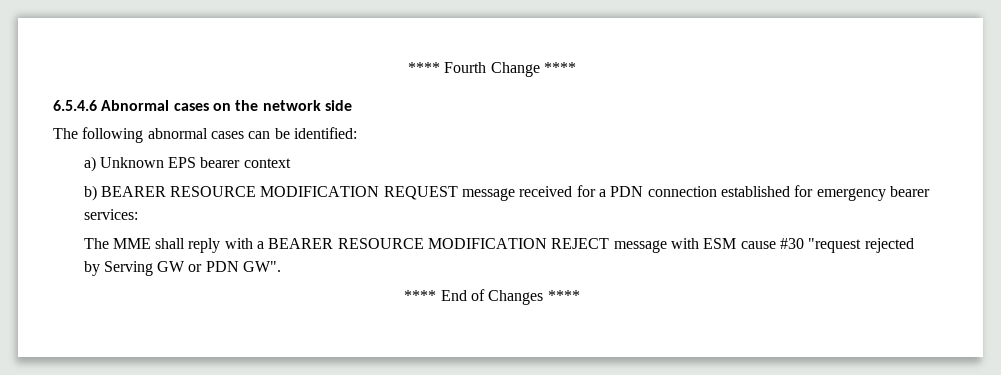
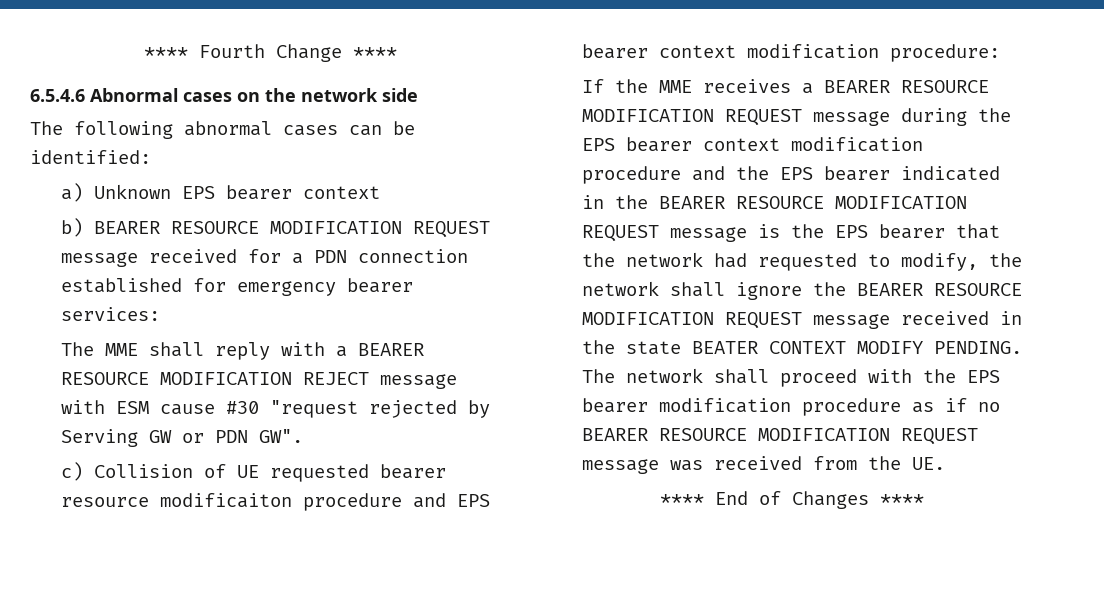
(282, 266) none -> [60,462,446,482] [60,493,490,511] [581,44,1000,62] [581,79,989,94] [581,108,1011,126] [581,137,923,152] [581,166,1000,184] [581,195,967,209] [581,224,1000,242] [581,252,1022,271] [581,281,1022,300] [581,311,1022,329] [581,340,1022,355] [581,368,1000,387] [581,398,1000,416] [581,428,978,445] [581,456,945,474] // c) Collision of UE requested bearer resource modificaiton procedure and EPS bearer context modification procedure: // If the MME receives a BEARER RESOURCE MODIFICATION REQUEST message during the EPS bearer context modification procedure and the EPS bearer indicated in the BEARER RESOURCE MODIFICATION REQUEST message is the EPS bearer that the network had requested to modify, the network shall ignore the BEARER RESOURCE MODIFICATION REQUEST message received in the state BEATER CONTEXT MODIFY PENDING. The network shall proceed with the EPS bearer modification procedure as if no BEARER RESOURCE MODIFICATION REQUEST message was received from the UE.

